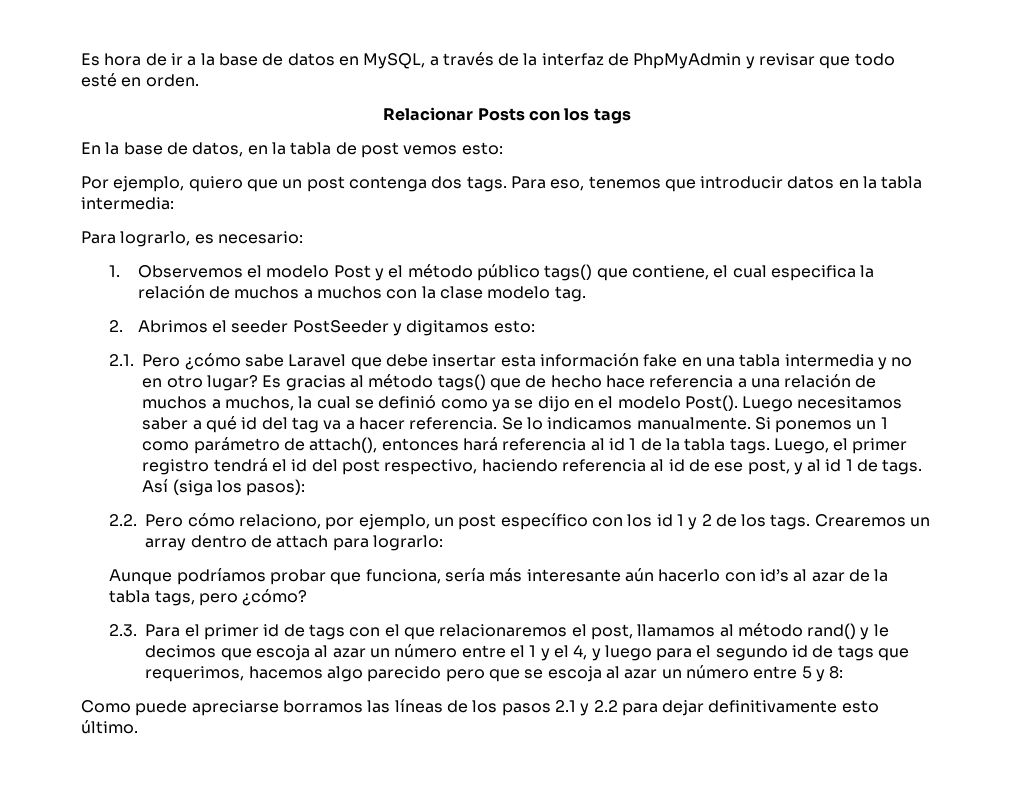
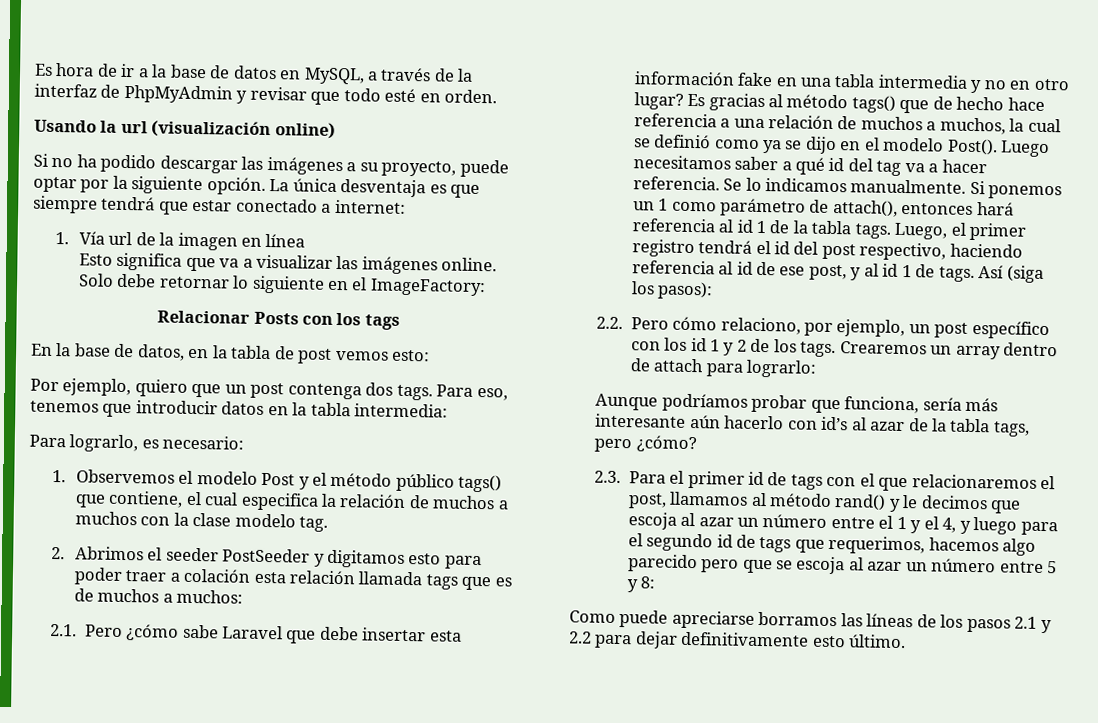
(199, 80) none -> [34,119,336,139] [33,153,509,178] [33,175,481,199] [33,195,406,215] [55,231,306,251] [78,252,498,275] [78,273,486,297] // Usando la url (visualización online) // Si no ha podido descargar las imágenes a su proyecto, puede optar por la siguiente opción. La única desventaja es que siempre tendrá que estar conectado a internet: // 1. Vía url de la imagen en línea // Esto significa que va a visualizar las imágenes online. Solo debe retornar lo siguiente en el ImageFactory:
[493,320,535,333] esto: -> [408,553,482,570] [73,567,512,591] [73,588,244,604] esto para poder traer a colación esta relación llamada tags que es de muchos a muchos:

